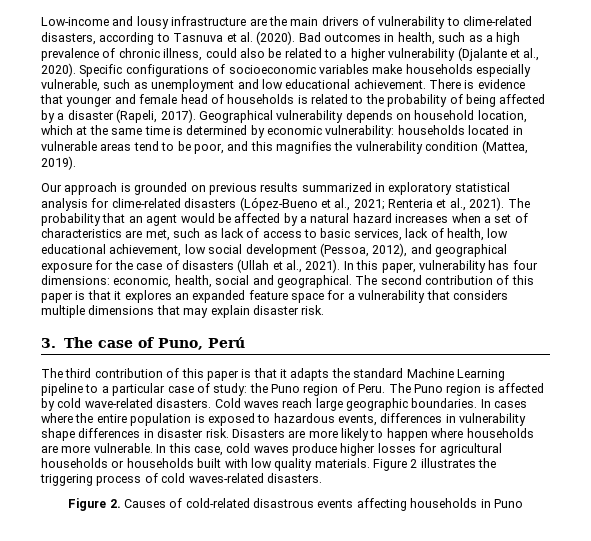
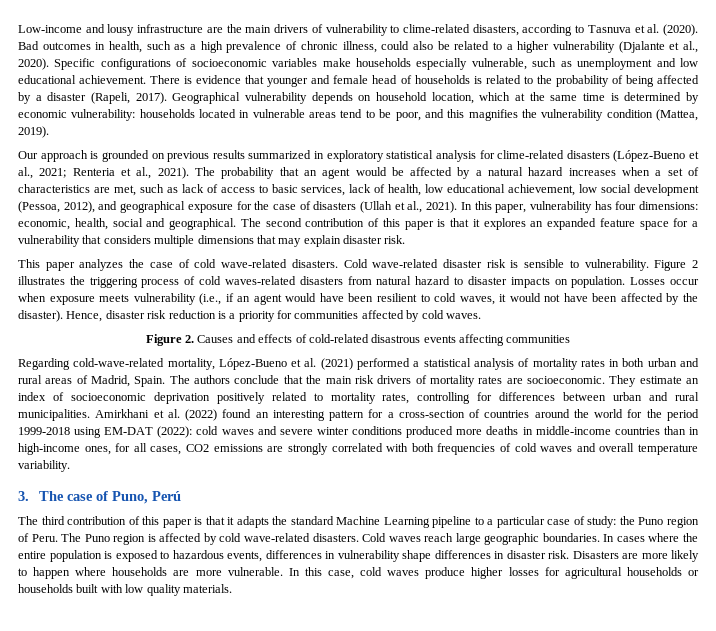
(325, 310) none -> [18,259,698,271] [18,276,699,288] [18,293,698,305] [18,310,481,322] [145,334,571,346] [18,358,699,370] [18,375,700,387] [18,392,699,404] [18,409,700,421] [18,426,700,438] [18,443,698,455] [18,460,70,472] // This paper analyzes the case of cold wave-related disasters. Cold wave-related disaster risk is sensible to vulnerability. Figure 2 illustrates the triggering process of cold waves-related disasters from natural hazard to disaster impacts on population. Losses occur when exposure meets vulnerability (i.e., if an agent would have been resilient to cold waves, it would not have been affected by the disaster). Hence, disaster risk reduction is a priority for communities affected by cold waves. // Figure 2. Causes and effects of cold-related disastrous events affecting communities // Regarding cold-wave-related mortality, López-Bueno et al. (2021) performed a statistical analysis of mortality rates in both urban and rural areas of Madrid, Spain. The authors conclude that the main risk drivers of mortality rates are socioeconomic. They estimate an index of socioeconomic deprivation positively related to mortality rates, controlling for differences between urban and rural municipalities. Amirkhani et al. (2022) found an interesting pattern for a cross-section of countries around the world for the period 1999-2018 using EM-DAT (2022): cold waves and severe winter conditions produced more deaths in middle-income countries than in high-income ones, for all cases, CO2 emissions are strongly correlated with both frequencies of cold waves and overall temperature variability.
[373,458,497,471] [40,473,322,486] [68,498,523,511] Figure 2 illustrates the triggering process of cold waves-related disasters. // Figure 2. Causes of cold-related disastrous events affecting households in Puno -> (232, 588) none

